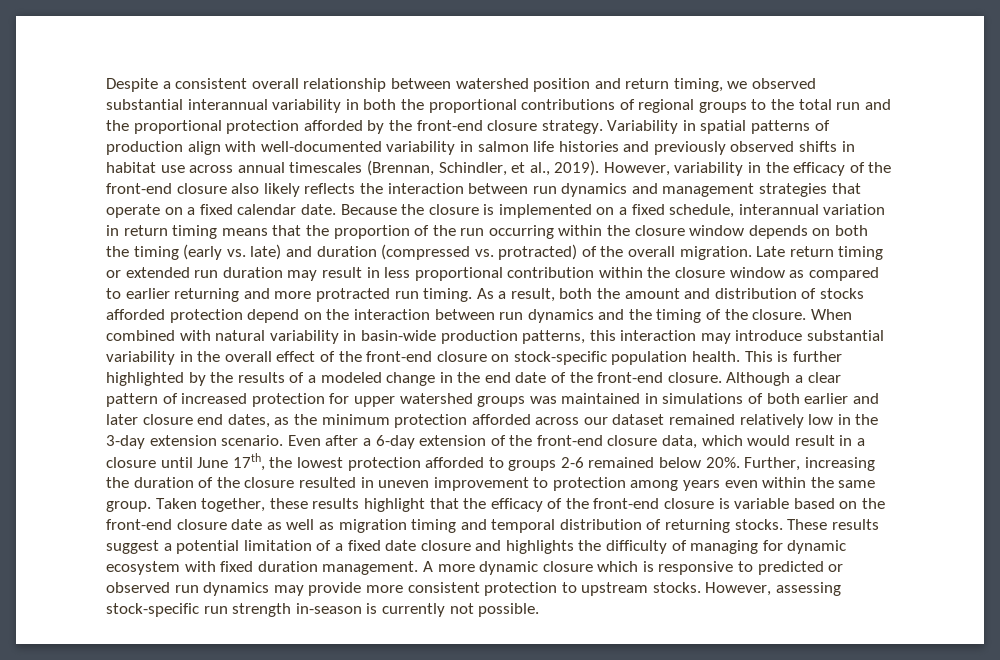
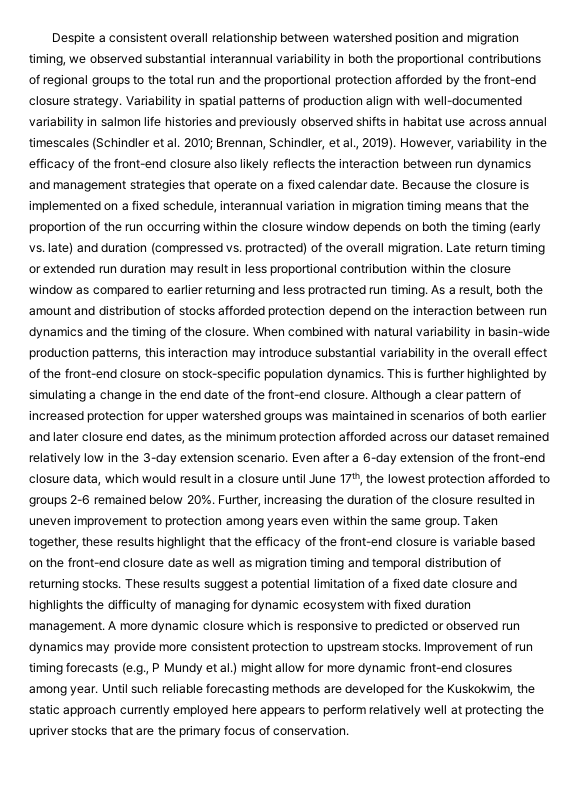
[625,78,670,89] return -> [466,32,519,45] migration
[366,160,434,176] (Brennan, -> [92,137,266,150] (Schindler et al. 2010; Brennan,
[123,225,168,236] return -> [352,200,404,213] migration
[274,291,312,299] more -> [282,285,305,295] less
[692,351,741,362] health. -> [326,368,384,381] dynamics.
[210,372,382,383] the results of a modeled -> [29,389,97,402] simulating a
[662,393,744,404] simulations -> [410,410,465,421] scenarios
[705,582,842,596] [106,603,540,617] However, assessing stock-specific run strength in-season is currently not possible. -> [424,641,534,654] [29,662,512,675] [29,683,535,696] [29,704,544,717] [29,725,349,738] Improvement of run timing forecasts (e.g., P Mundy et al.) might allow for more dynamic front-end closures among year. Until such reliable forecasting methods are developed for the Kuskokwim, the static approach currently employed here appears to perform relatively well at protecting the upriver stocks that are the primary focus of conservation.

